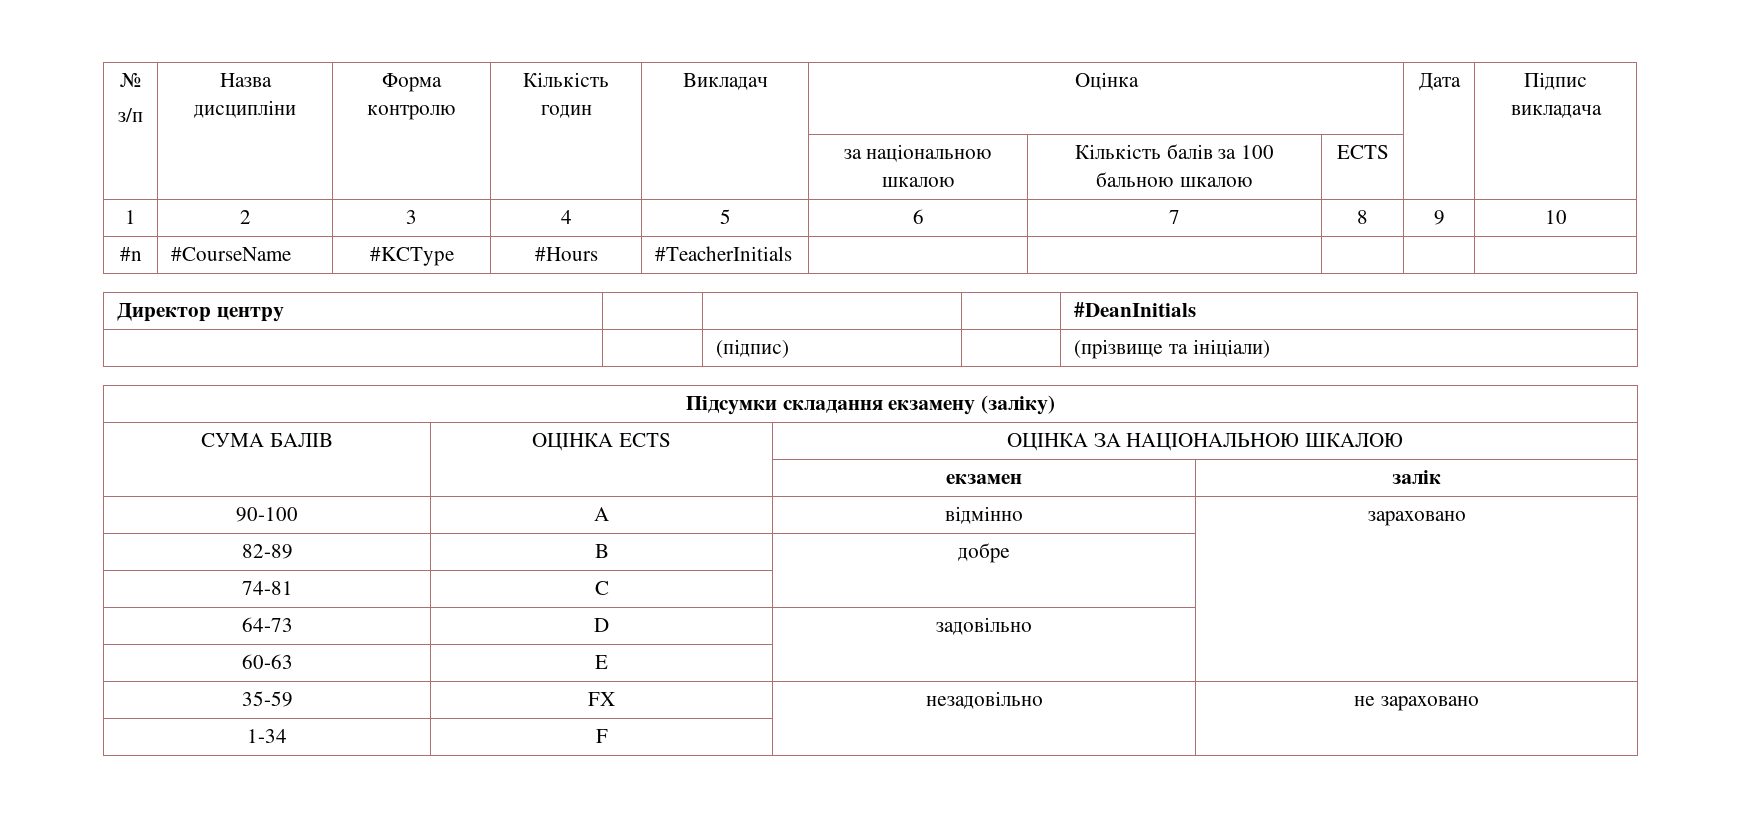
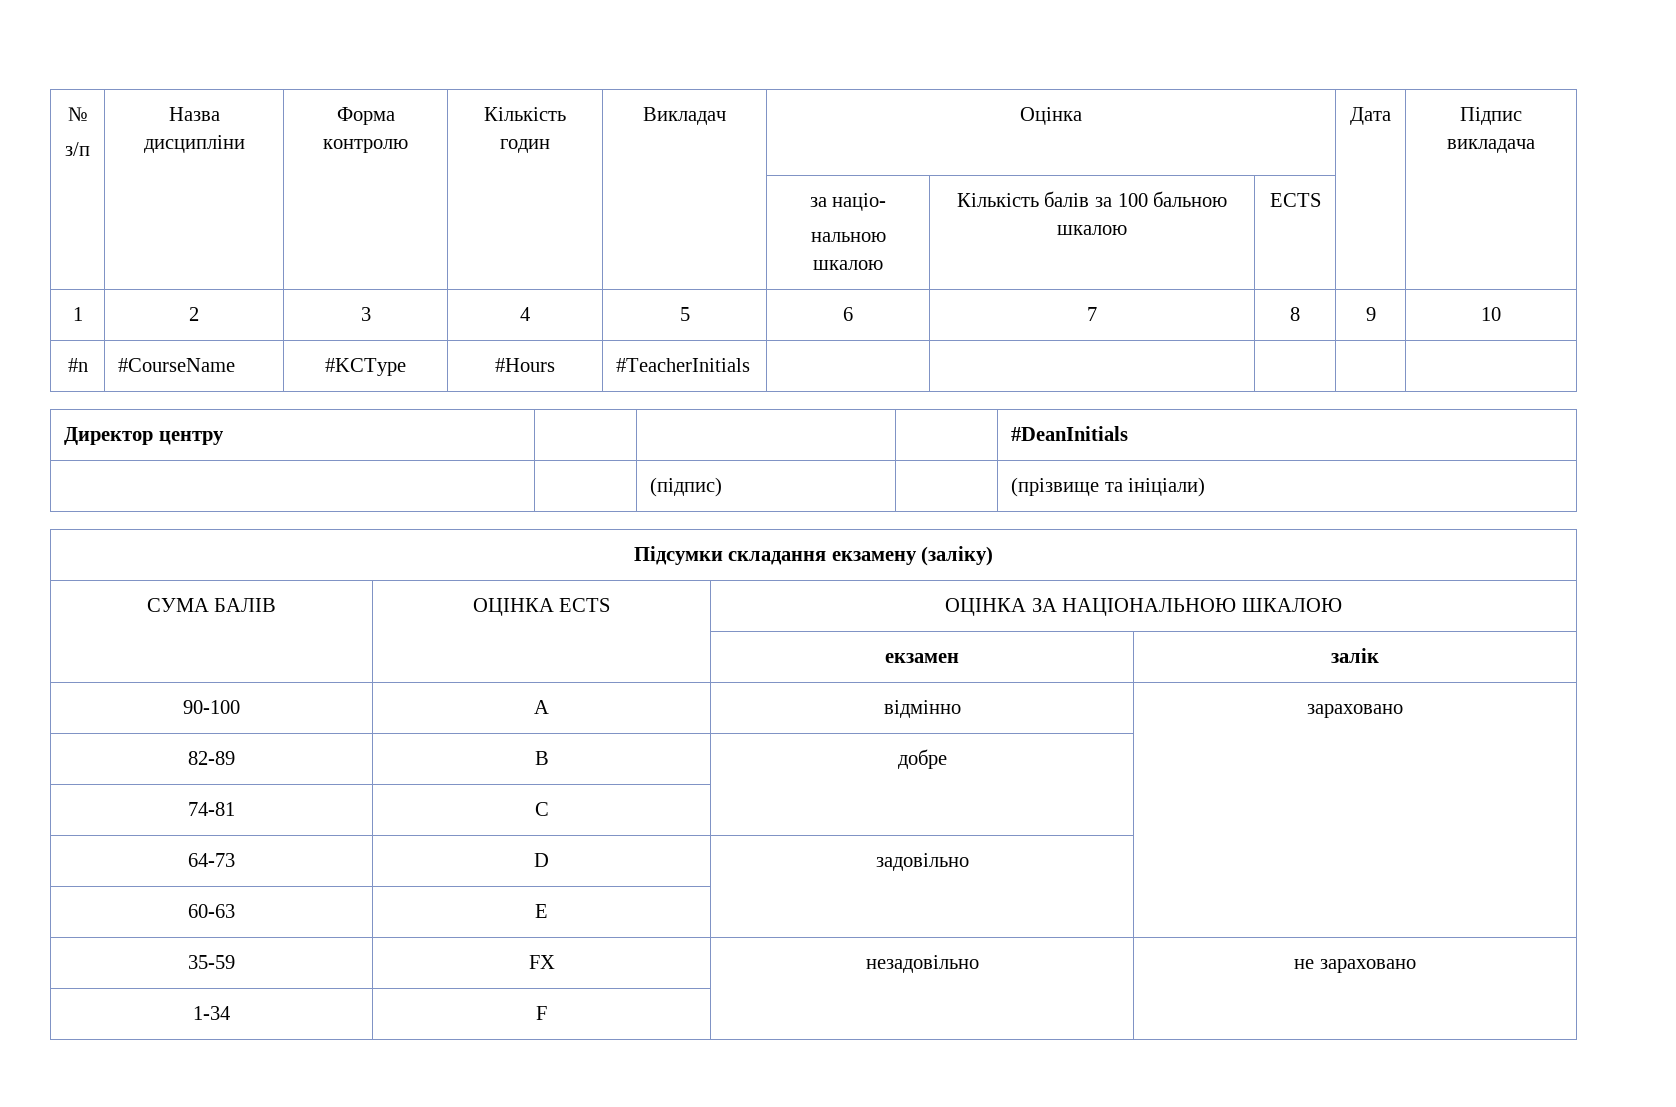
[866,144,993,162] національною -> [832,193,887,211] [810,232,886,242] націо- // нальною

